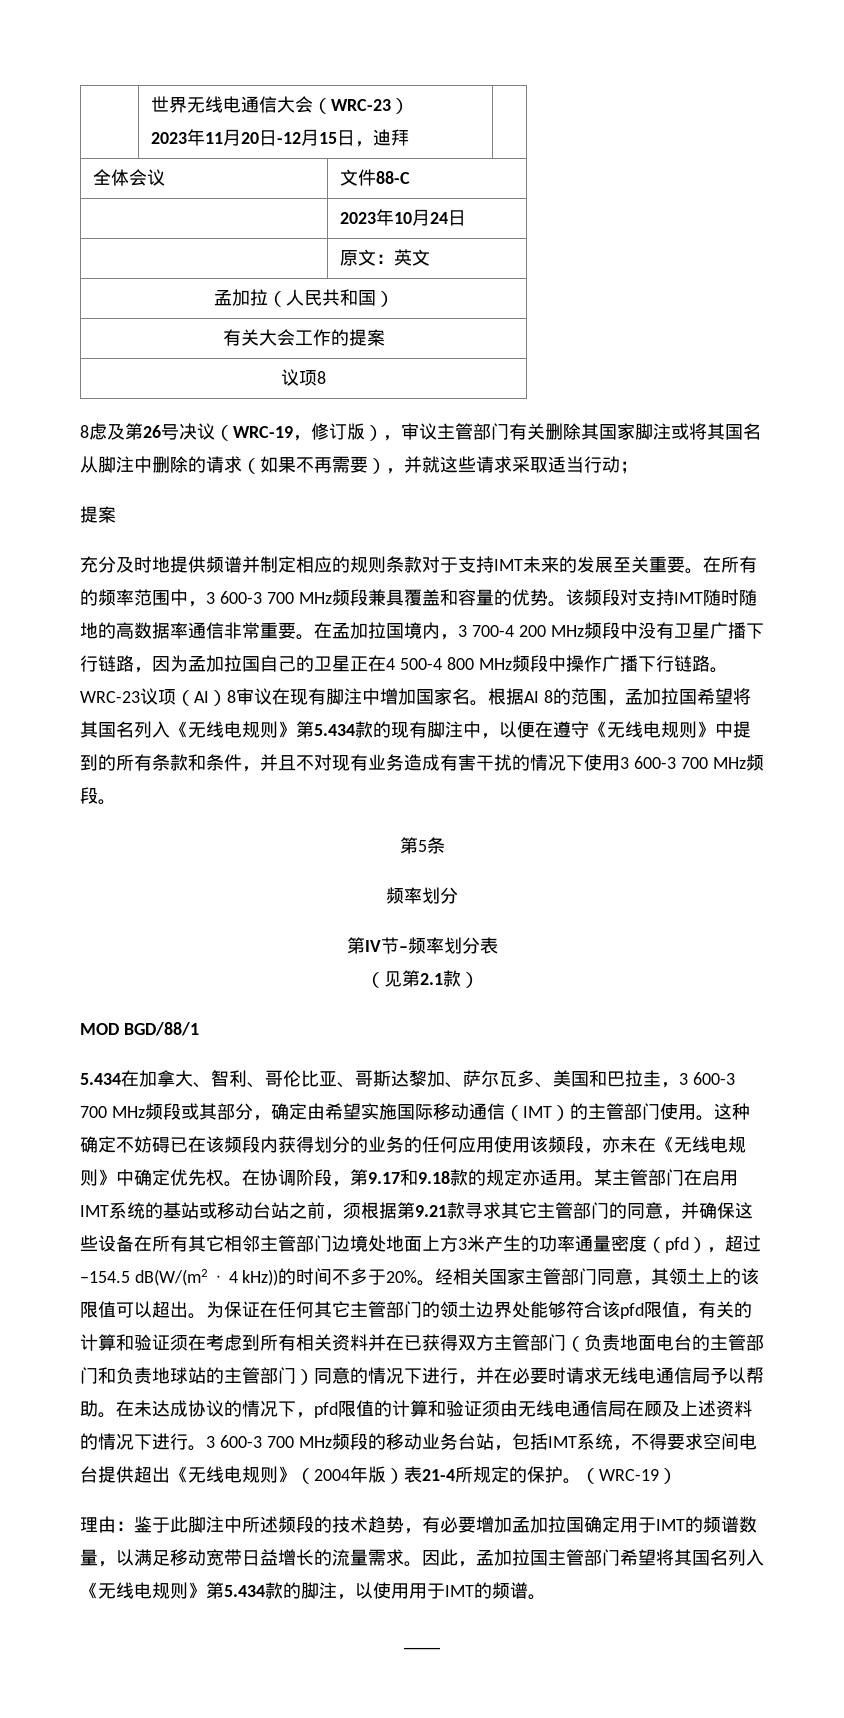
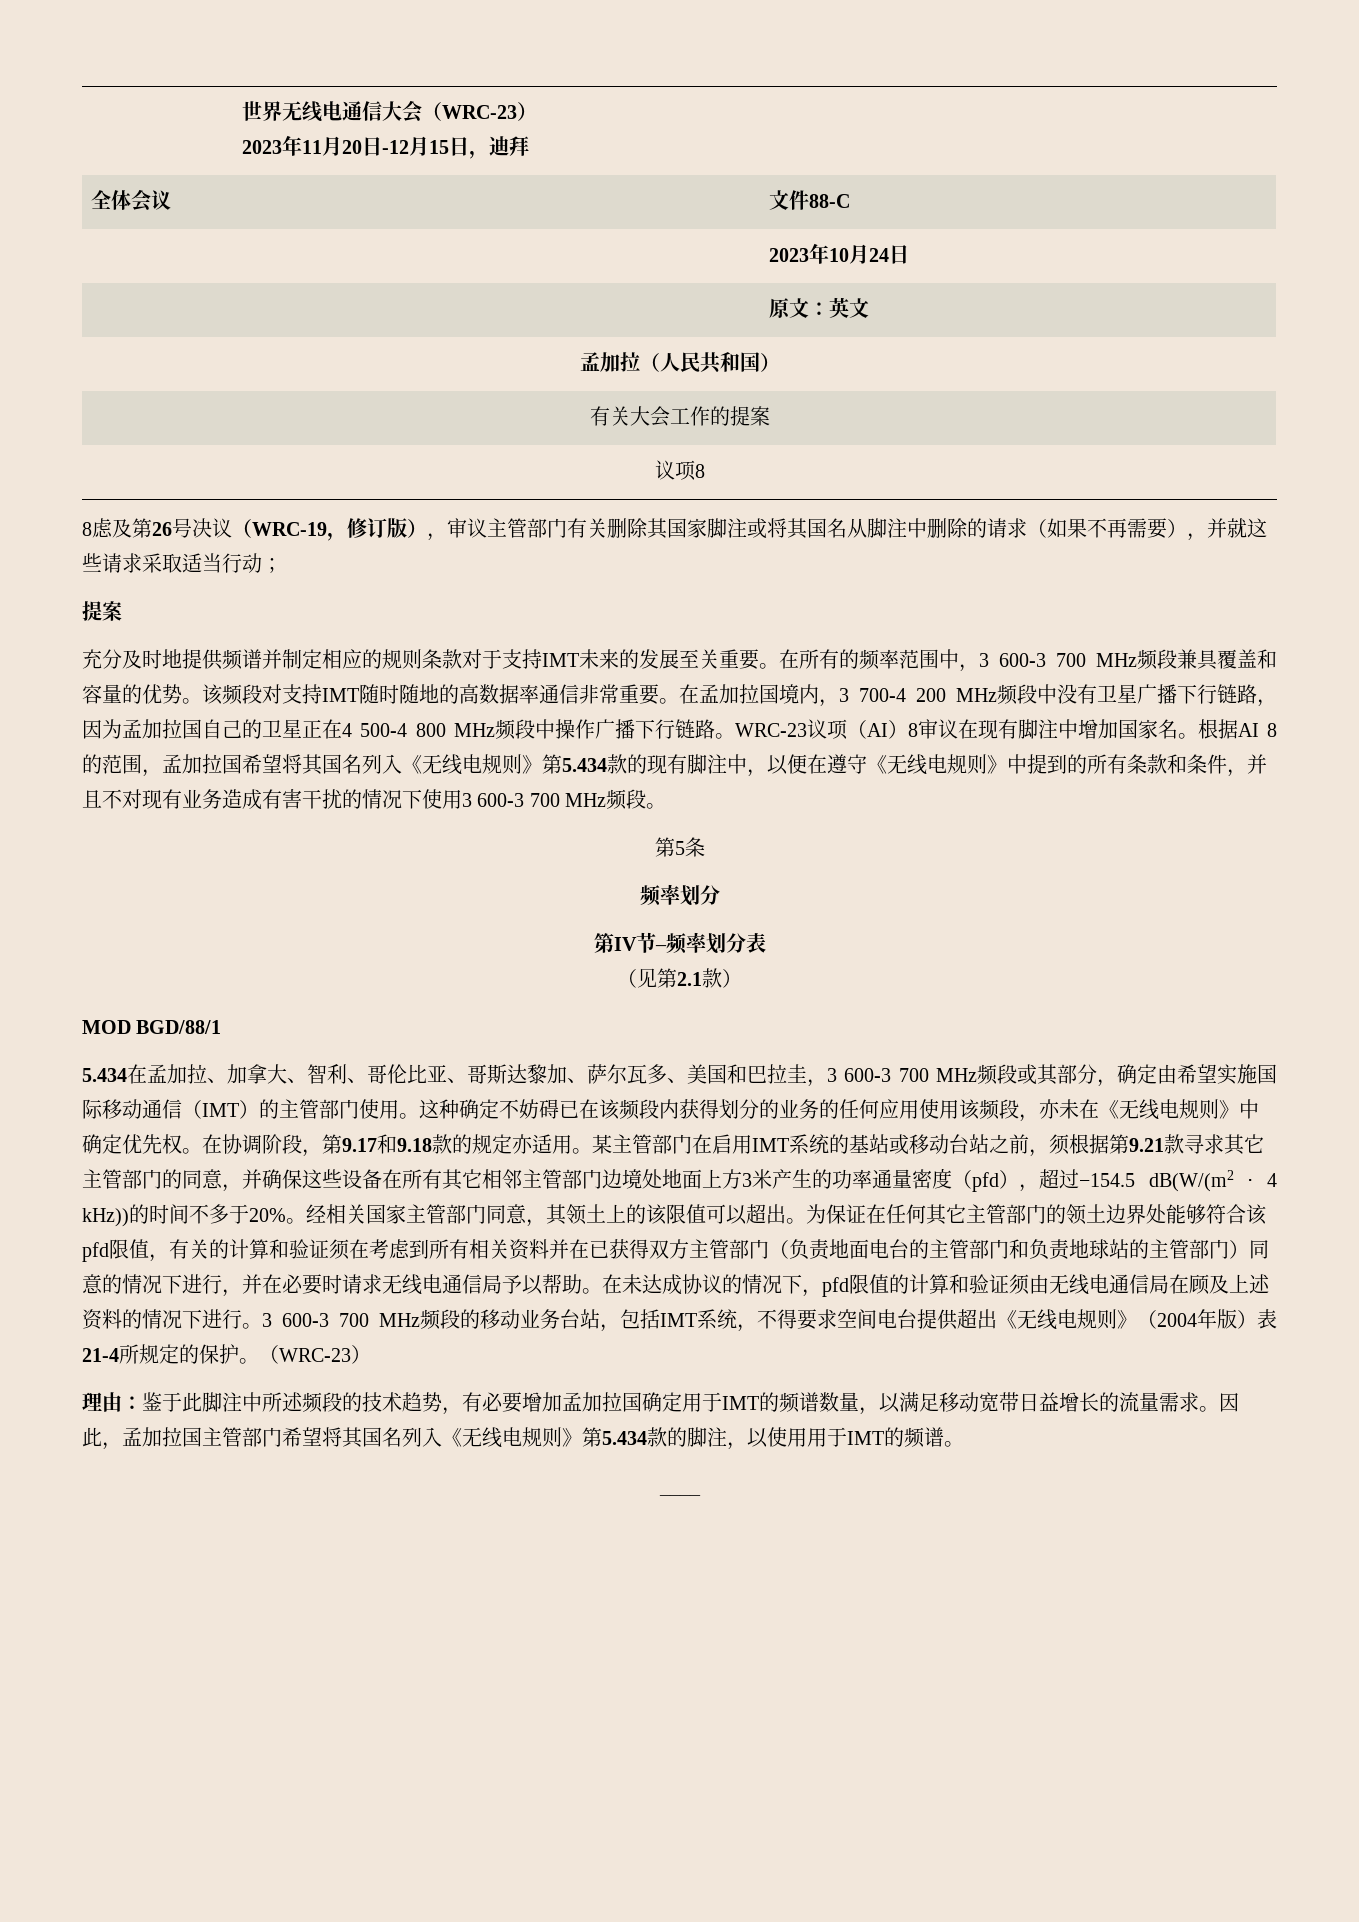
(139, 1078) none -> [147,1064,227,1084] 孟加拉、
[599,1469,659,1481] WRC-19 -> [279,1348,351,1362] WRC-23

